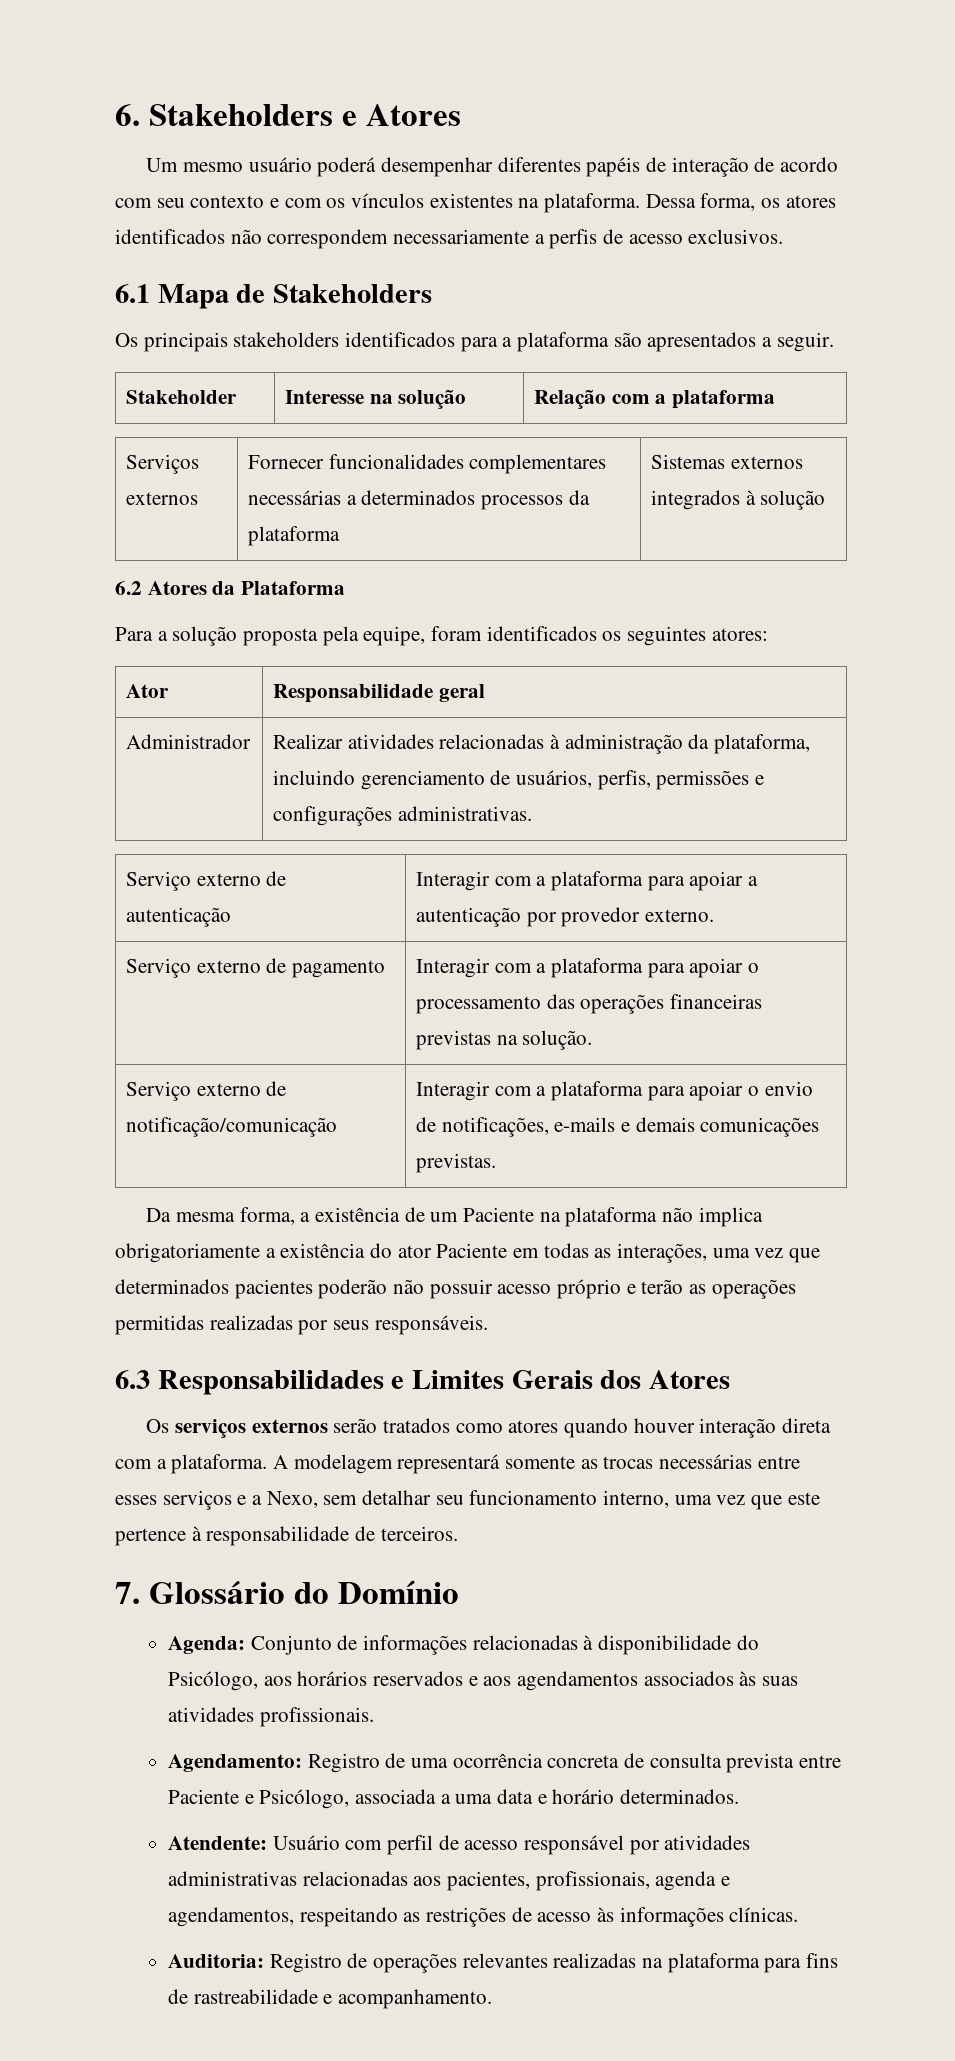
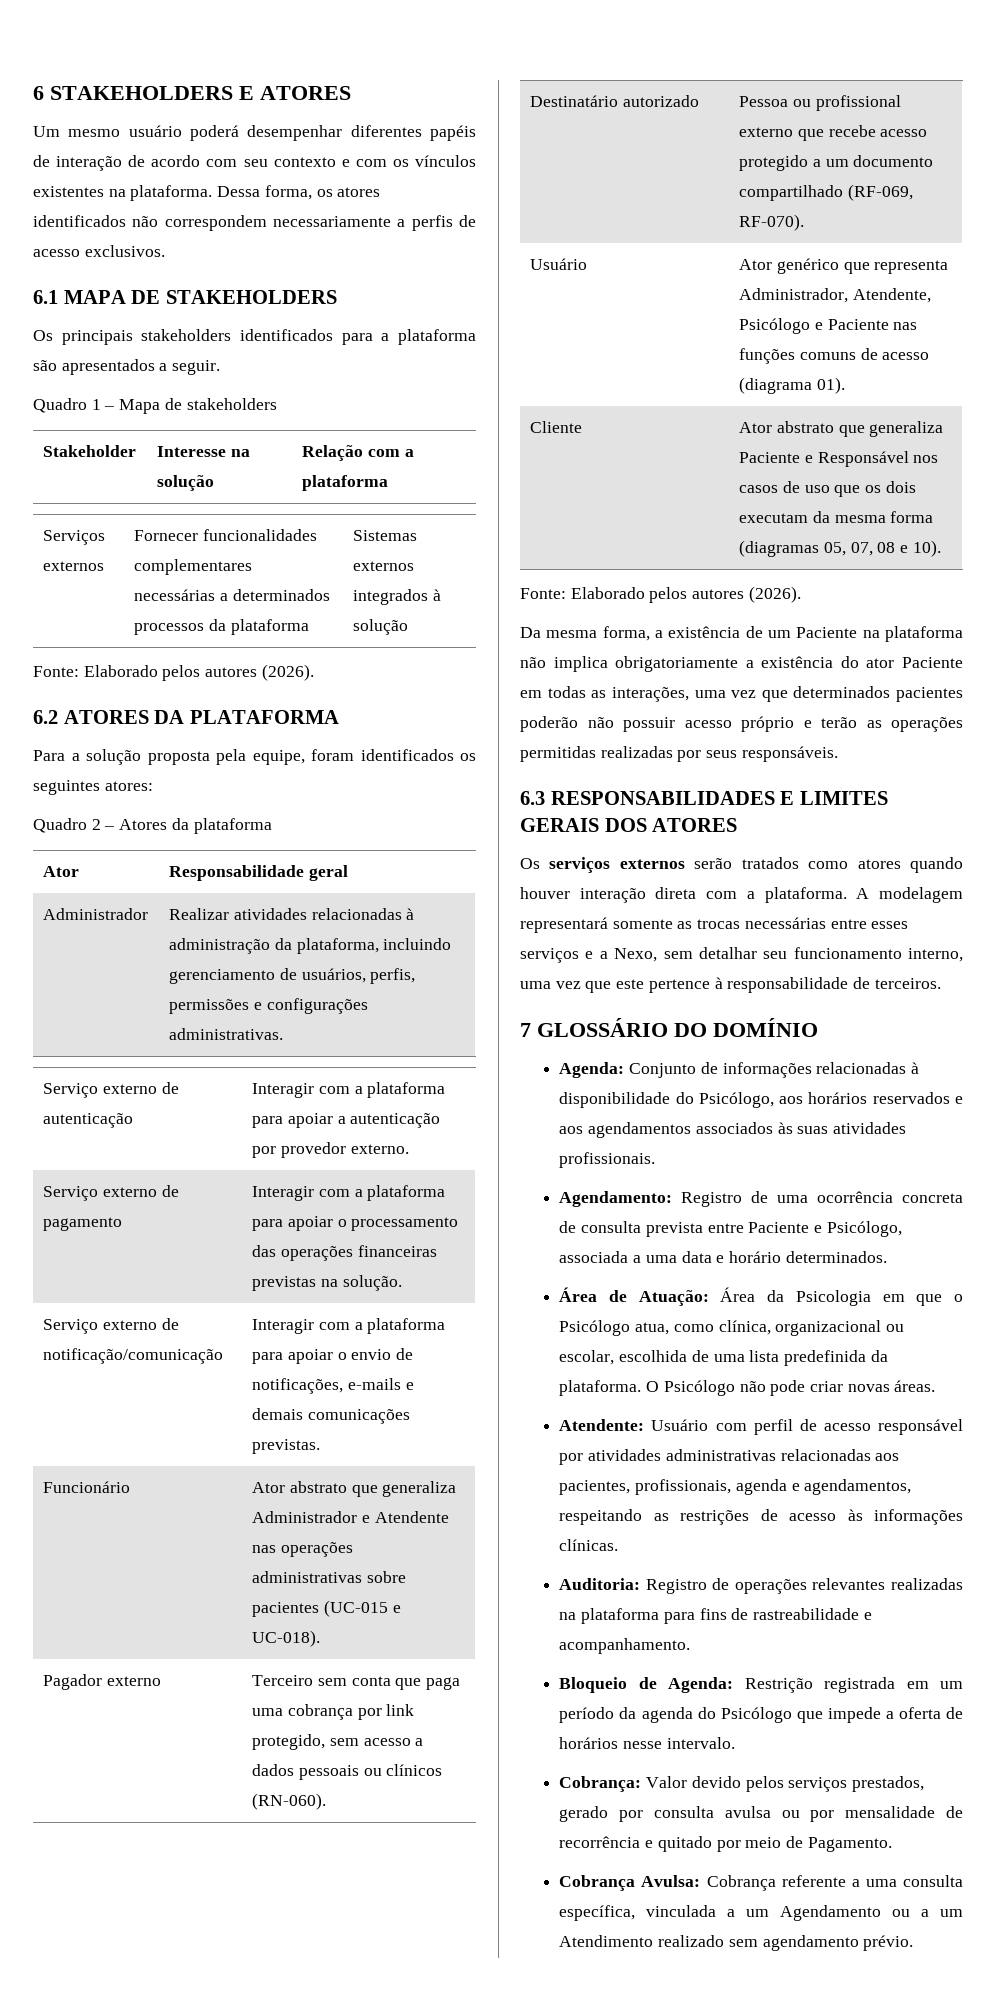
[115,104,461,126] 6. Stakeholders e Atores -> [33,86,351,100] 6 STAKEHOLDERS E ATORES
[157,284,433,309] Mapa de Stakeholders -> [63,290,337,304] MAPA DE STAKEHOLDERS
(834, 342) none -> [33,398,277,414] // Quadro 1 – Mapa de stakeholders
[115,581,346,595] 6.2 Atores da Plataforma -> [33,664,314,681] [33,710,339,724] Fonte: Elaborado pelos autores (2026). // 6.2 ATORES DA PLATAFORMA
(768, 634) none -> [33,818,272,834] // Quadro 2 – Atores da plataforma
(497, 1163) none -> [43,1481,131,1493] [252,1481,457,1497] [252,1511,449,1523] [252,1542,354,1557] [252,1571,407,1583] [252,1600,401,1617] [252,1630,321,1647] [43,1674,162,1690] [252,1675,461,1690] [252,1704,415,1720] [252,1734,424,1750] [252,1764,443,1780] [252,1793,327,1810] [530,95,700,107] [739,95,901,111] [739,125,928,141] [739,155,934,171] [739,184,914,201] [739,214,805,231] [530,258,588,270] [739,258,949,274] [739,288,932,303] [739,318,918,334] [739,348,930,364] [739,377,846,394] [530,421,583,433] [739,421,944,437] [739,451,939,467] [739,481,916,497] [739,511,934,523] [739,540,941,557] [520,586,801,603] // Funcionário | Ator abstrato que generaliza Administrador e Atendente nas operações administrativas sobre pacientes (UC-015 e UC-018). // Pagador externo | Terceiro sem conta que paga uma cobrança por link protegido, sem acesso a dados pessoais ou clínicos (RN-060). // Destinatário autorizado | Pessoa ou profissional externo que recebe acesso protegido a um documento compartilhado (RF-069, RF-070). // Usuário | Ator genérico que representa Administrador, Atendente, Psicólogo e Paciente nas funções comuns de acesso (diagrama 01). // Cliente | Ator abstrato que generaliza Paciente e Responsável nos casos de uso que os dois executam da mesma forma (diagramas 05, 07, 08 e 10). // Fonte: Elaborado pelos autores (2026).
[157,1370,731,1395] Responsabilidades e Limites Gerais dos Atores -> [550,791,888,805] [520,818,738,832] RESPONSABILIDADES E LIMITES GERAIS DOS ATORES
[115,1580,459,1604] 7. Glossário do Domínio -> [520,1018,818,1037] 7 GLOSSÁRIO DO DOMÍNIO
(740, 1796) none -> [559,1287,964,1306] [559,1320,904,1336] [559,1350,888,1366] [559,1380,936,1396] // Área de Atuação: Área da Psicologia em que o Psicólogo atua, como clínica, organizacional ou escolar, escolhida de uma lista predefinida da plataforma. O Psicólogo não pode criar novas áreas.
(493, 1999) none -> [559,1677,963,1693] [559,1707,963,1723] [559,1737,735,1749] [559,1776,924,1792] [559,1806,963,1822] [559,1836,892,1852] [559,1875,964,1891] [559,1905,963,1921] [559,1935,914,1951] // Bloqueio de Agenda: Restrição registrada em um período da agenda do Psicólogo que impede a oferta de horários nesse intervalo. // Cobrança: Valor devido pelos serviços prestados, gerado por consulta avulsa ou por mensalidade de recorrência e quitado por meio de Pagamento. // Cobrança Avulsa: Cobrança referente a uma consulta específica, vinculada a um Agendamento ou a um Atendimento realizado sem agendamento prévio.

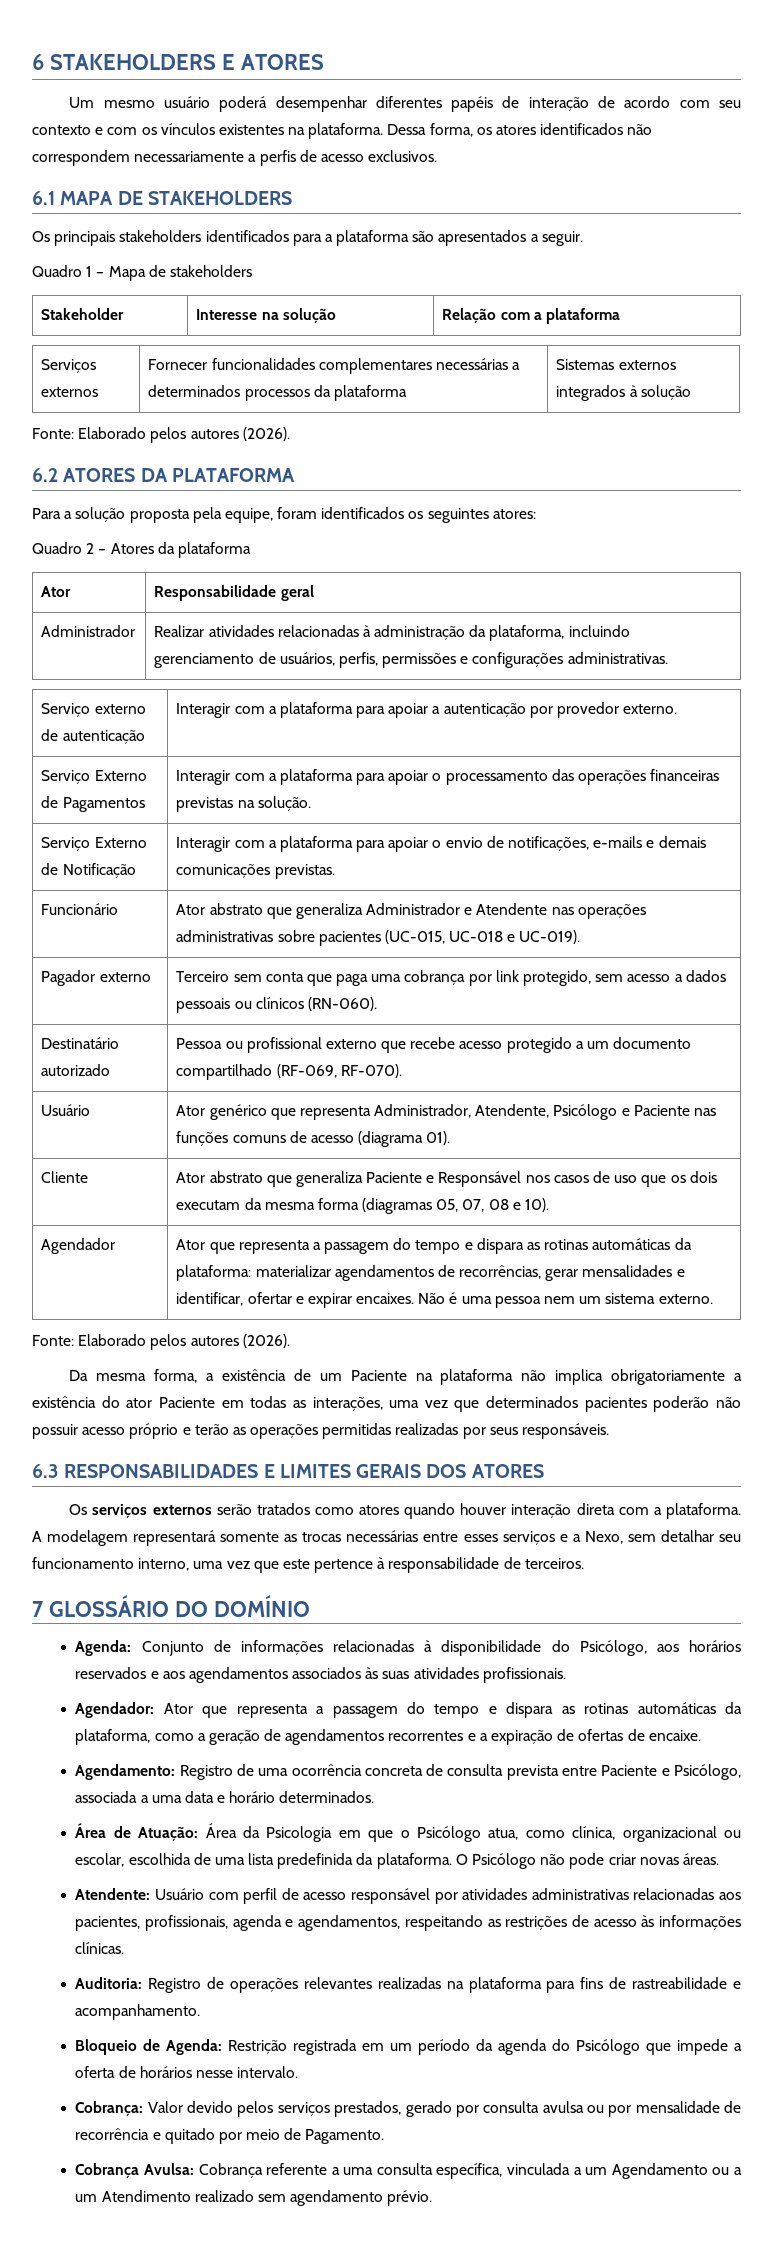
[103,1185,179,1197] [43,1217,123,1231] externo de pagamento -> [94,770,147,781] [41,796,145,812] Externo de Pagamentos
[103,1318,179,1330] [43,1348,224,1364] externo de notificação/comunicação -> [94,837,147,848] [41,863,136,878] Externo de Notificação
[324,1600,401,1617] [252,1630,321,1647] (UC-015 e UC-018). -> [384,930,581,944] (UC-015, UC-018 e UC-019).
(941, 548) none -> [41,1238,116,1254] [176,1238,692,1254] [176,1265,685,1281] [176,1292,713,1308] // Agendador | Ator que representa a passagem do tempo e dispara as rotinas automáticas da plataforma: materializar agendamentos de recorrências, gerar mensalidades e identificar, ofertar e expirar encaixes. Não é uma pessoa nem um sistema externo.
(656, 1160) none -> [75,1702,743,1718] [75,1729,701,1745] // Agendador: Ator que representa a passagem do tempo e dispara as rotinas automáticas da plataforma, como a geração de agendamentos recorrentes e a expiração de ofertas de encaixe.

